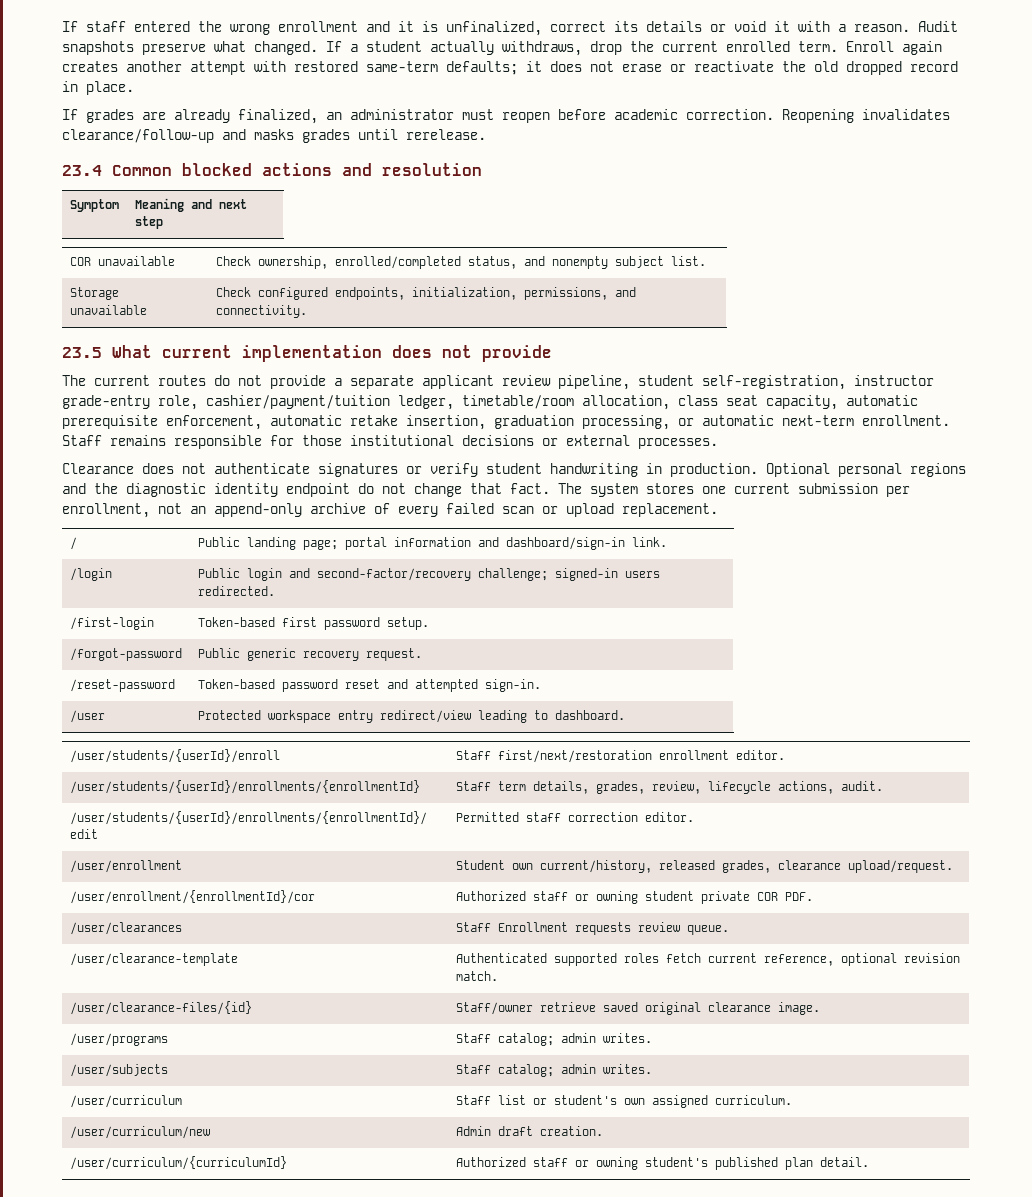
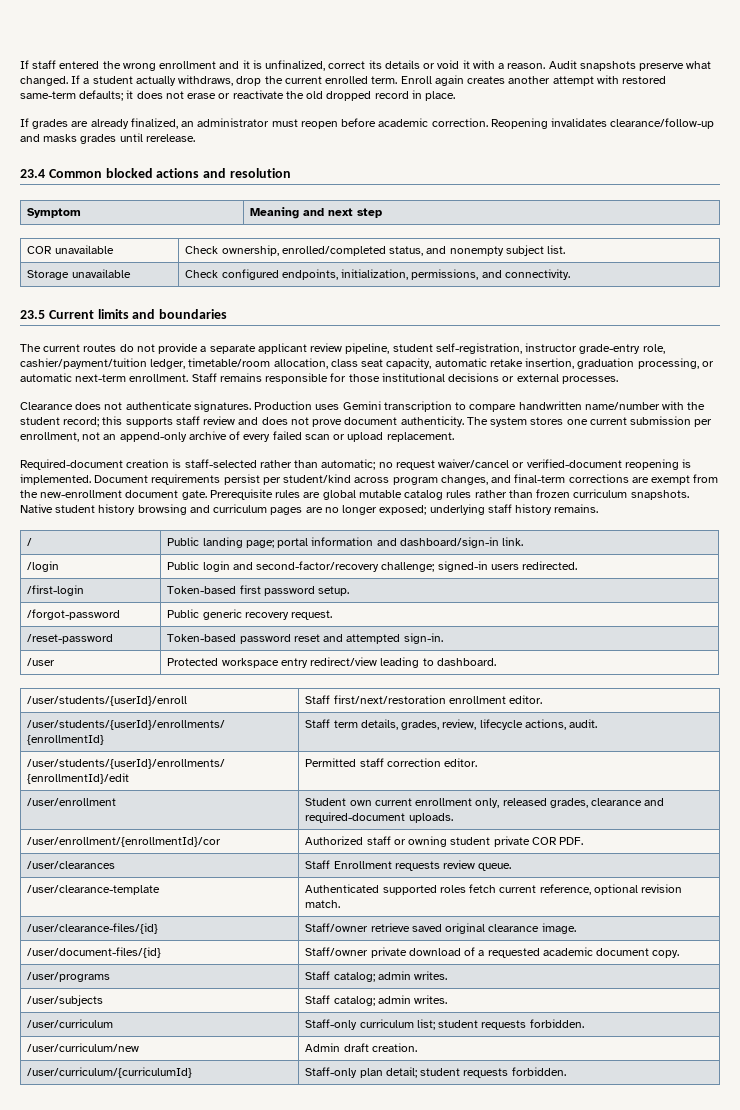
[112,345,552,362] What current implementation does not provide -> [48,309,228,319] Current limits and boundaries
[62,415,342,430] prerequisite enforcement, automatic -> (487, 362) none
[318,463,966,477] [62,483,550,497] signatures or verify student handwriting in production. Optional personal regions and the diagnostic identity endpoint do not change that fact. -> [193,401,706,412] [20,416,464,427] signatures. Production uses Gemini transcription to compare handwritten name/number with the student record; this supports staff review and does not prove document authenticity.
(718, 510) none -> [20,459,692,470] [20,474,719,485] [20,489,689,500] [20,504,599,515] // Required-document creation is staff-selected rather than automatic; no request waiver/cancel or verified-document reopening is implemented. Document requirements persist per student/kind across program changes, and final-term corrections are exempt from the new-enrollment document gate. Prerequisite rules are global mutable catalog rules rather than frozen curriculum snapshots. Native student history browsing and curriculum pages are no longer exposed; underlying staff history remains.
[539,860,953,873] current/history, released grades, clearance upload/request. -> [374,798,665,808] [305,812,453,823] current enrollment only, released grades, clearance and required-document uploads.
(820, 1008) none -> [27,947,162,958] [305,947,680,958] // /user/document-files/{id} | Staff/owner private download of a requested academic document copy.
[455,1095,792,1108] Staff list or student's own assigned curriculum. -> [305,1019,584,1030] Staff-only curriculum list; student requests forbidden.
[455,1157,869,1170] Authorized staff or owning student's published plan detail. -> [305,1067,566,1078] Staff-only plan detail; student requests forbidden.

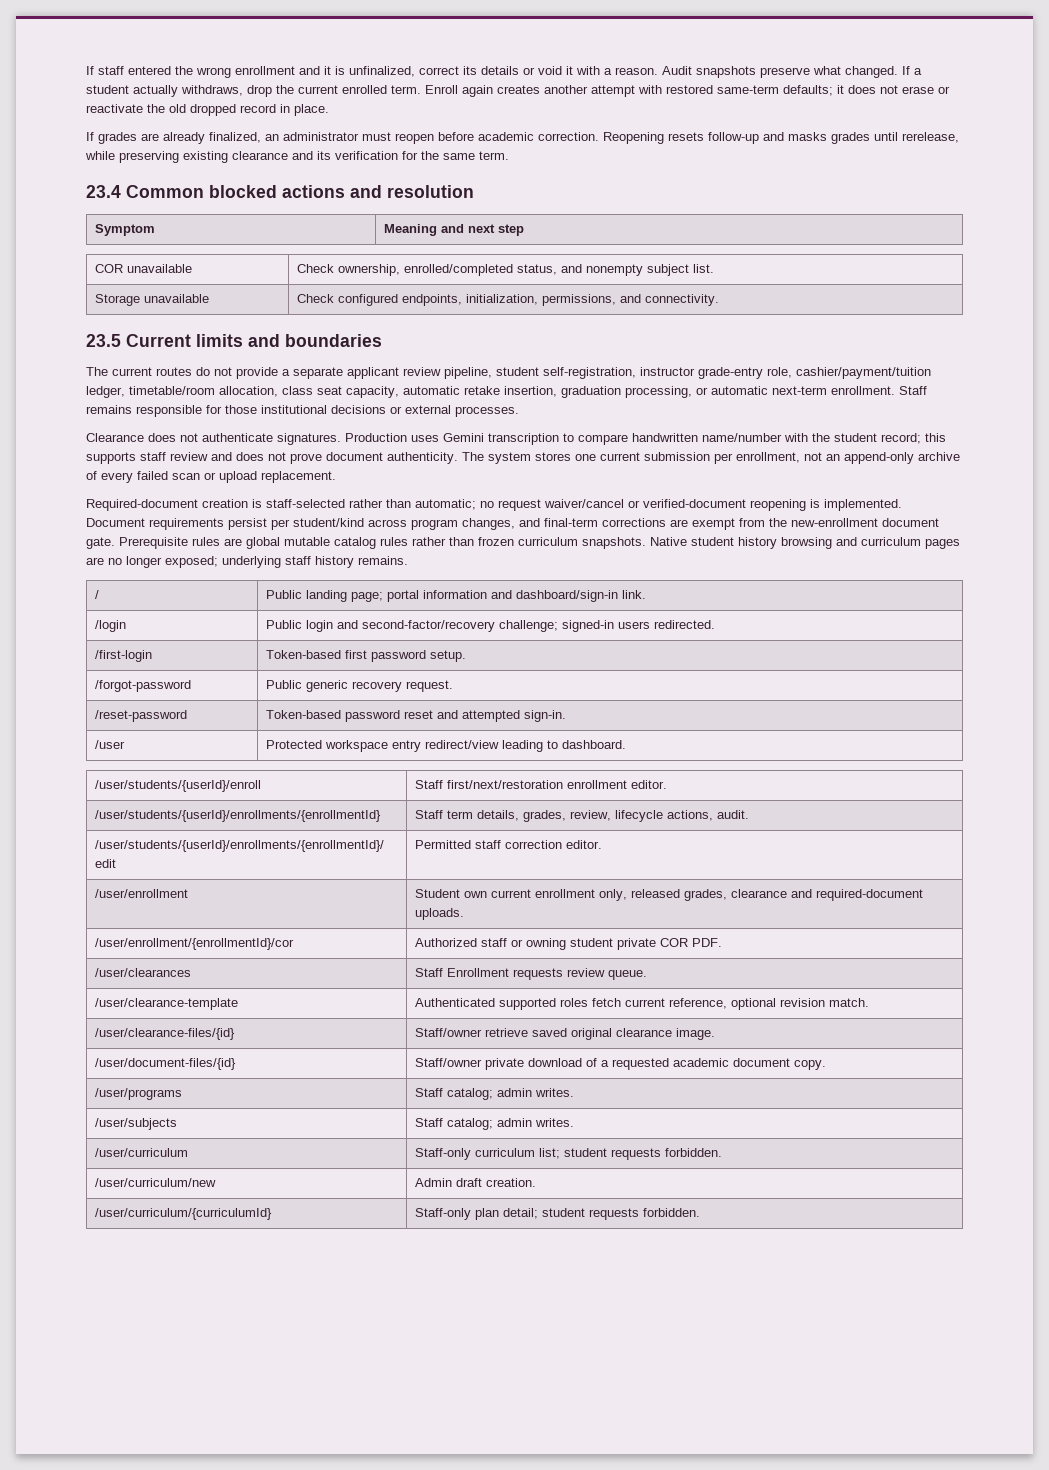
[551,118,715,129] invalidates clearance/follow-up -> [668,132,759,144] resets follow-up
[145,134,195,142] rerelease. -> [902,132,959,143] [85,151,509,163] rerelease, while preserving existing clearance and its verification for the same term.

